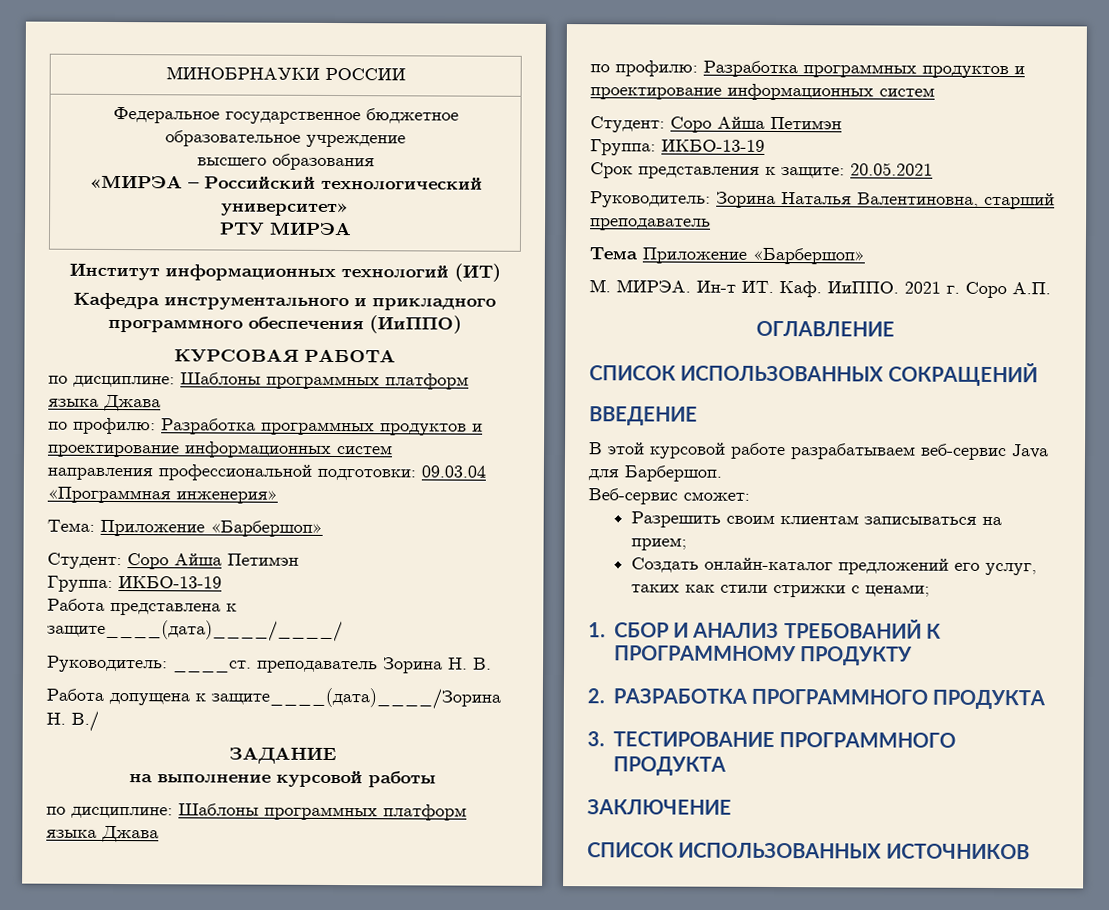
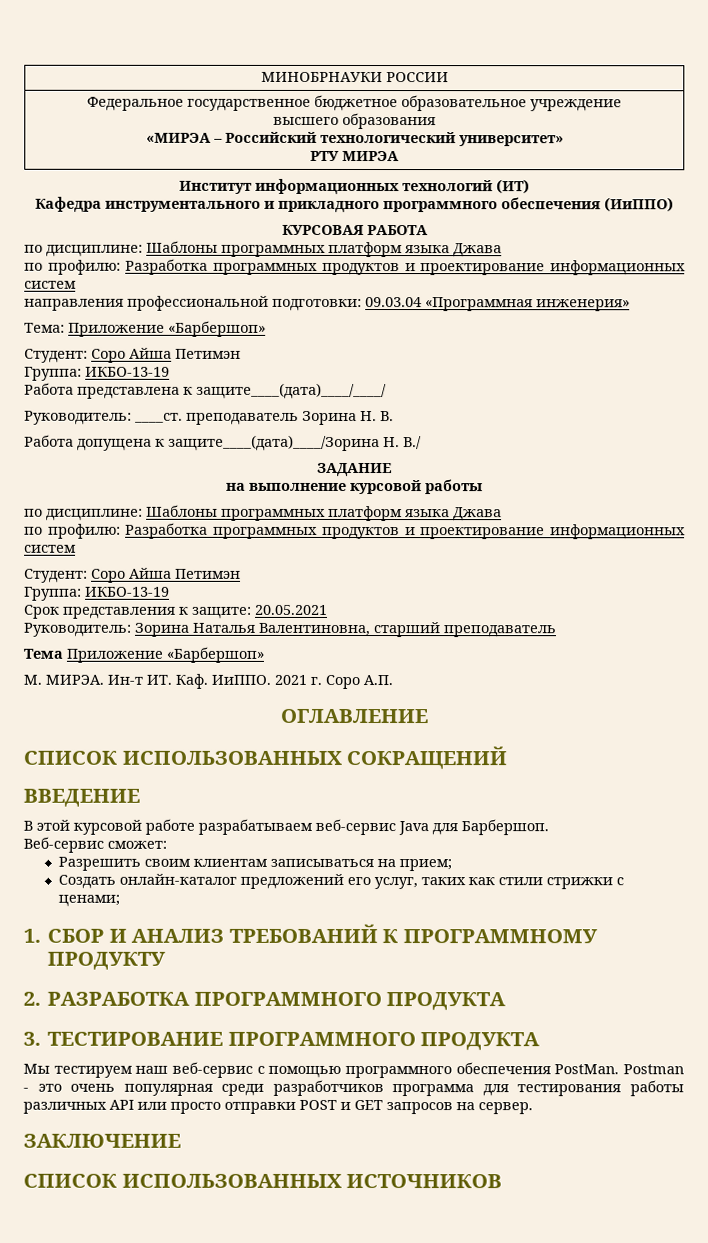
(726, 766) none -> [23,1061,684,1079] [23,1079,684,1097] [23,1099,533,1115] // Мы тестируем наш веб-сервис с помощью программного обеспечения PostMan. Postman - это очень популярная среди разработчиков программа для тестирования работы различных API или просто отправки POST и GET запросов на сервер.

